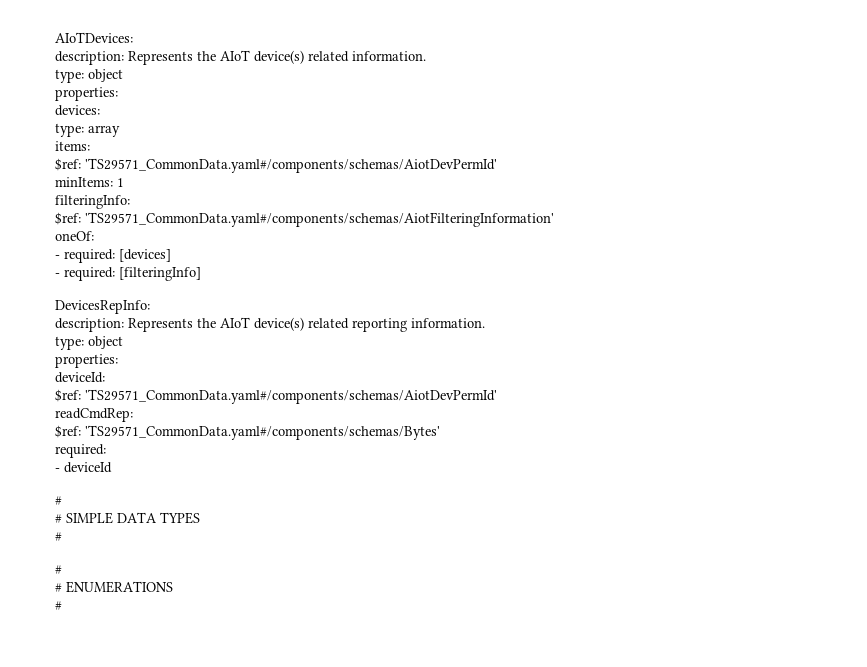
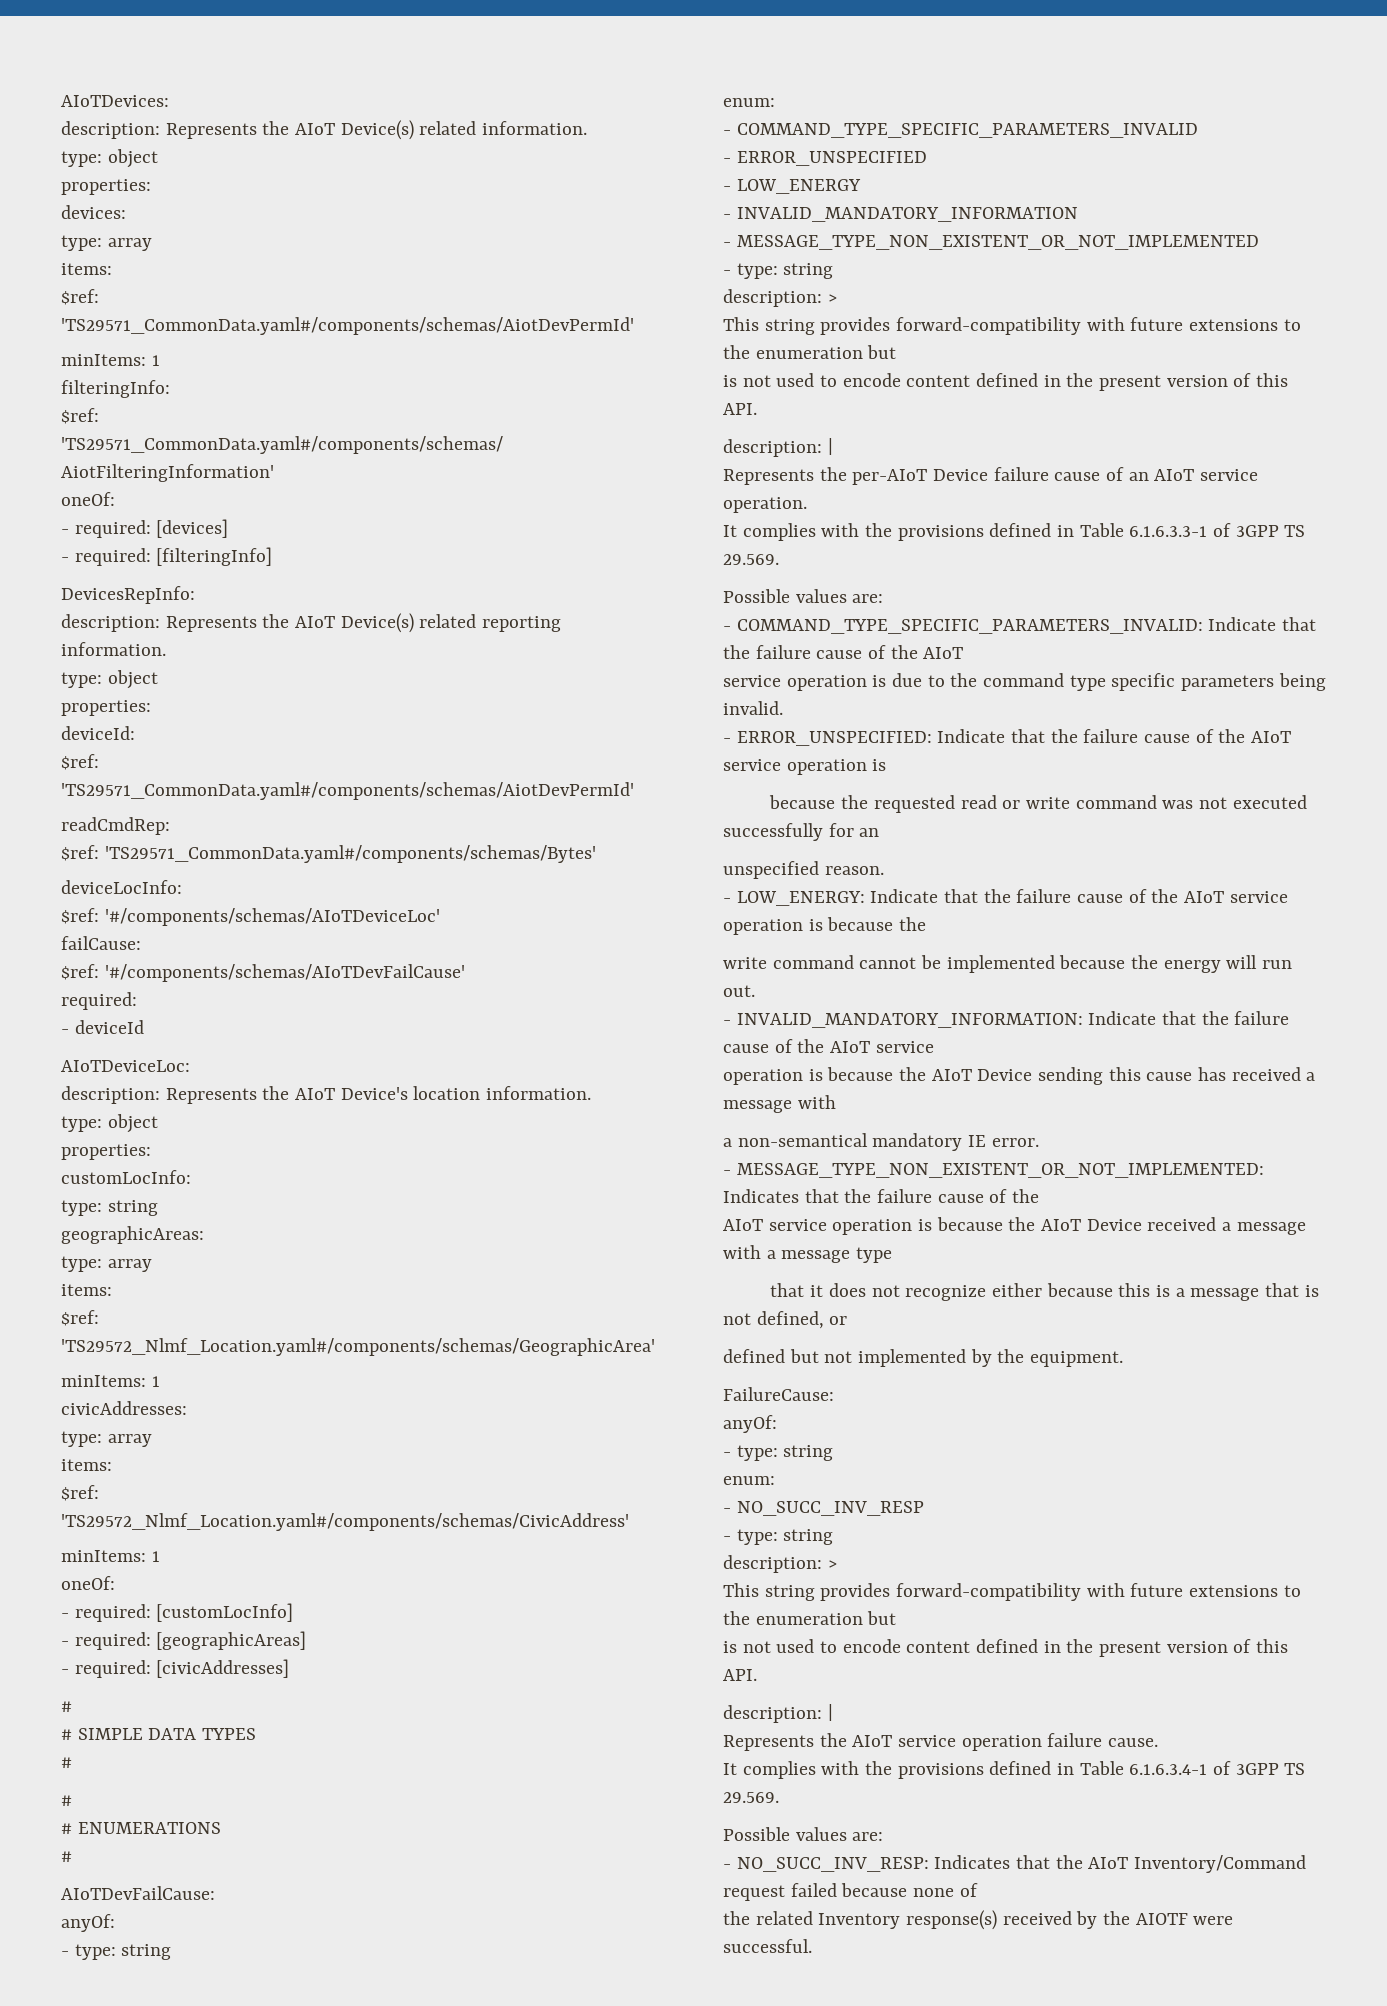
[254,50,304,64] device(s) -> [340,120,414,140] Device(s)
[254,317,304,331] device(s) -> [340,613,414,633] Device(s)
[55,444,106,458] [55,462,112,473] required: // - deviceId -> [61,880,182,894] [61,908,440,926] [61,936,141,950] [61,964,465,982] [61,992,137,1010] [61,1020,144,1034] [61,1060,190,1072] [61,1086,592,1104] [61,1114,158,1133] [61,1144,151,1160] [61,1170,191,1184] [61,1200,158,1216] [61,1226,204,1244] [61,1256,152,1272] [61,1284,112,1296] [61,1310,99,1326] [61,1338,655,1356] [61,1375,160,1387] [61,1401,187,1415] [61,1431,152,1447] [61,1459,112,1471] [61,1485,99,1501] [61,1513,629,1531] [61,1550,160,1562] [61,1576,115,1590] [61,1603,294,1622] [61,1631,307,1650] [61,1659,290,1678] deviceLocInfo: // $ref: '#/components/schemas/AIoTDeviceLoc' // failCause: // $ref: '#/components/schemas/AIoTDevFailCause' // required: // - deviceId // AIoTDeviceLoc: // description: Represents the AIoT Device's location information. // type: object // properties: // customLocInfo: // type: string // geographicAreas: // type: array // items: // $ref: 'TS29572_Nlmf_Location.yaml#/components/schemas/GeographicArea' // minItems: 1 // civicAddresses: // type: array // items: // $ref: 'TS29572_Nlmf_Location.yaml#/components/schemas/CivicAddress' // minItems: 1 // oneOf: // - required: [customLocInfo] // - required: [geographicAreas] // - required: [civicAddresses]
(62, 605) none -> [61,1886,215,1900] [61,1914,115,1932] [61,1944,172,1960] [723,98,775,107] [723,123,1198,138] [723,151,927,166] [723,179,861,194] [723,207,1078,222] [723,235,1259,250] [723,263,834,279] [723,289,837,307] [723,317,1301,335] [723,345,897,359] [723,373,1289,391] [723,403,757,415] [723,438,833,457] [723,467,1259,485] [723,497,807,513] [723,523,1306,541] [723,554,779,565] [723,589,884,603] [723,617,1317,634] [723,645,964,659] [723,673,1326,691] [723,701,783,715] [723,729,1292,746] [723,759,887,775] [769,795,1307,813] [723,823,880,841] [723,861,884,879] [723,889,1288,906] [723,917,927,935] [723,955,1293,973] [723,985,755,997] [723,1011,1290,1028] [723,1039,934,1053] [723,1067,1316,1085] [723,1095,836,1113] [723,1133,1039,1151] [723,1163,1264,1178] [723,1189,1040,1203] [723,1217,1306,1235] [723,1245,893,1263] [770,1283,1319,1301] [723,1311,848,1329] [723,1349,1124,1367] [723,1387,834,1401] [723,1415,777,1433] [723,1445,834,1461] [723,1476,775,1485] [723,1501,924,1516] [723,1529,834,1545] [723,1555,837,1573] [723,1583,1301,1601] [723,1611,897,1625] [723,1639,1289,1657] [723,1669,757,1681] [723,1704,833,1723] [723,1733,1159,1751] [723,1761,1306,1779] [723,1792,779,1803] [723,1827,884,1841] [723,1855,1307,1873] [723,1883,978,1901] [723,1910,1234,1930] [723,1939,812,1953] // AIoTDevFailCause: // anyOf: // - type: string // enum: // - COMMAND_TYPE_SPECIFIC_PARAMETERS_INVALID // - ERROR_UNSPECIFIED // - LOW_ENERGY // - INVALID_MANDATORY_INFORMATION // - MESSAGE_TYPE_NON_EXISTENT_OR_NOT_IMPLEMENTED // - type: string // description: > // This string provides forward-compatibility with future extensions to the enumeration but // is not used to encode content defined in the present version of this API. // description: | // Represents the per-AIoT Device failure cause of an AIoT service operation. // It complies with the provisions defined in Table 6.1.6.3.3-1 of 3GPP TS 29.569. // Possible values are: // - COMMAND_TYPE_SPECIFIC_PARAMETERS_INVALID: Indicate that the failure cause of the AIoT // service operation is due to the command type specific parameters being invalid. // - ERROR_UNSPECIFIED: Indicate that the failure cause of the AIoT service operation is // because the requested read or write command was not executed successfully for an // unspecified reason. // - LOW_ENERGY: Indicate that the failure cause of the AIoT service operation is because the // write command cannot be implemented because the energy will run out. // - INVALID_MANDATORY_INFORMATION: Indicate that the failure cause of the AIoT service // operation is because the AIoT Device sending this cause has received a message with // a non-semantical mandatory IE error. // - MESSAGE_TYPE_NON_EXISTENT_OR_NOT_IMPLEMENTED: Indicates that the failure cause of the // AIoT service operation is because the AIoT Device received a message with a message type // that it does not recognize either because this is a message that is not defined, or // defined but not implemented by the equipment. // FailureCause: // anyOf: // - type: string // enum: // - NO_SUCC_INV_RESP // - type: string // description: > // This string provides forward-compatibility with future extensions to the enumeration but // is not used to encode content defined in the present version of this API. // description: | // Represents the AIoT service operation failure cause. // It complies with the provisions defined in Table 6.1.6.3.4-1 of 3GPP TS 29.569. // Possible values are: // - NO_SUCC_INV_RESP: Indicates that the AIoT Inventory/Command request failed because none of // the related Inventory response(s) received by the AIOTF were successful.

